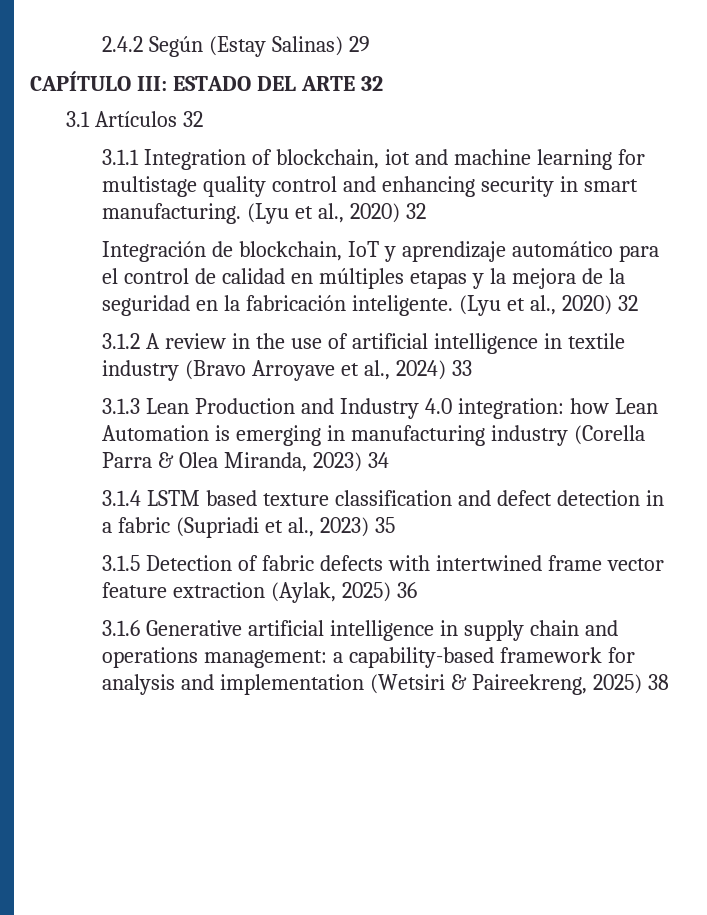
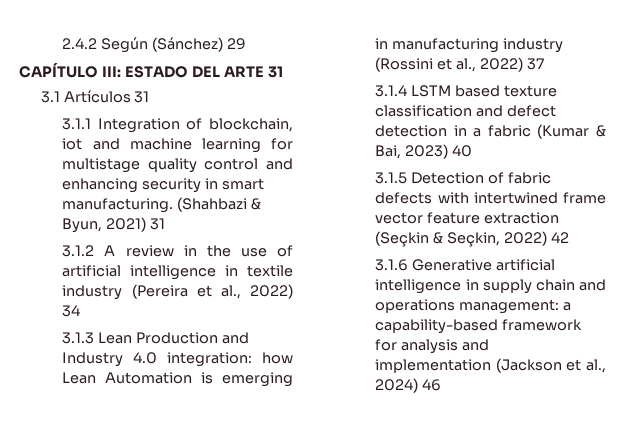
[209,36,344,57] (Estay Salinas) -> [152,37,224,52] (Sánchez)
[360,76,383,91] 32 -> [267,66,283,78] 31
[183,111,204,127] 32 -> [134,91,150,103] 31
[247,203,427,224] [102,241,659,262] [102,268,625,289] [102,295,638,316] (Lyu et al., 2020) 32 // Integración de blockchain, IoT y aprendizaje automático para el control de calidad en múltiples etapas y la mejora de la seguridad en la fabricación inteligente. (Lyu et al., 2020) 32 -> [177,197,262,212] [62,217,166,233] (Shahbazi & Byun, 2021) 31
[185,360,472,381] (Bravo Arroyave et al., 2024) 33 -> [131,284,294,299] [62,305,81,317] (Pereira et al., 2022) 34
[573,425,645,445] [102,452,390,472] (Corella Parra & Olea Miranda, 2023) 34 -> [375,57,544,72] (Rossini et al., 2022) 37
[176,517,395,538] (Supriadi et al., 2023) 35 -> [537,124,606,139] [375,144,473,159] (Kumar & Bai, 2023) 40
[271,582,418,603] (Aylak, 2025) 36 -> [375,231,569,247] (Seçkin & Seçkin, 2022) 42
[370,674,669,695] (Wetsiri & Paireekreng, 2025) 38 -> [495,358,606,373] [375,378,442,393] (Jackson et al., 2024) 46

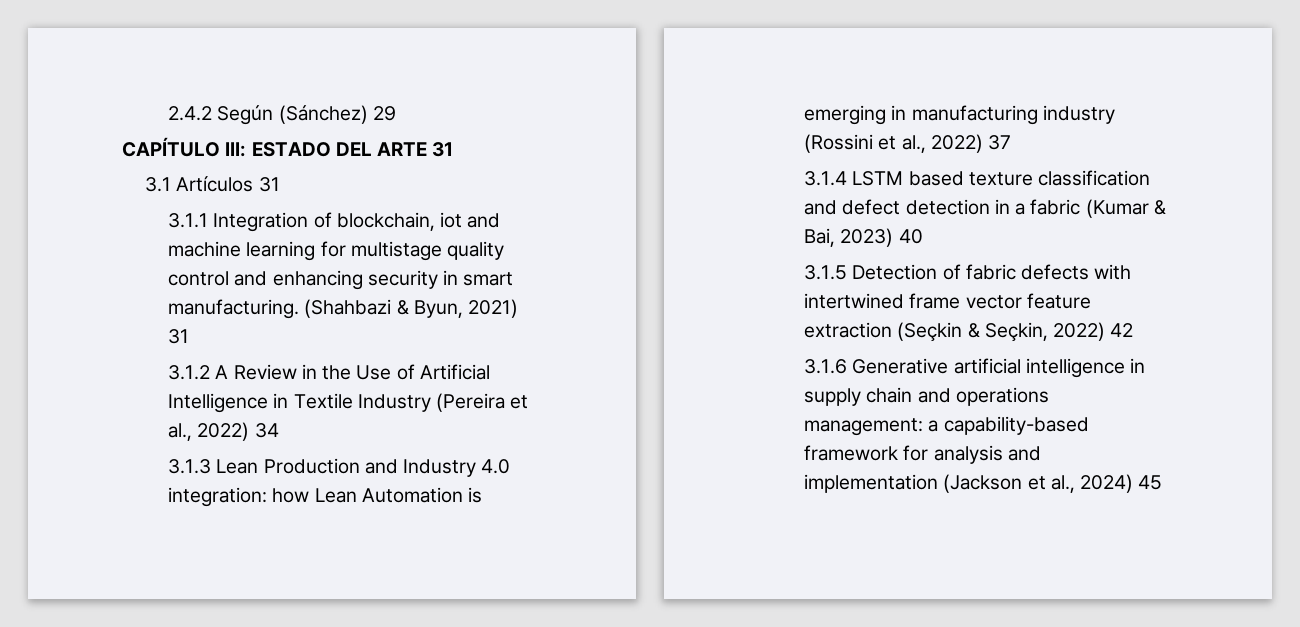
[125,245,174,257] review -> [233,364,297,380] Review
[240,245,293,257] [62,265,293,280] [62,285,123,300] use of artificial intelligence in textile industry -> [356,364,490,380] [167,393,431,413] Use of Artificial Intelligence in Textile Industry
[422,379,442,391] 46 -> [1138,475,1163,490] 45

